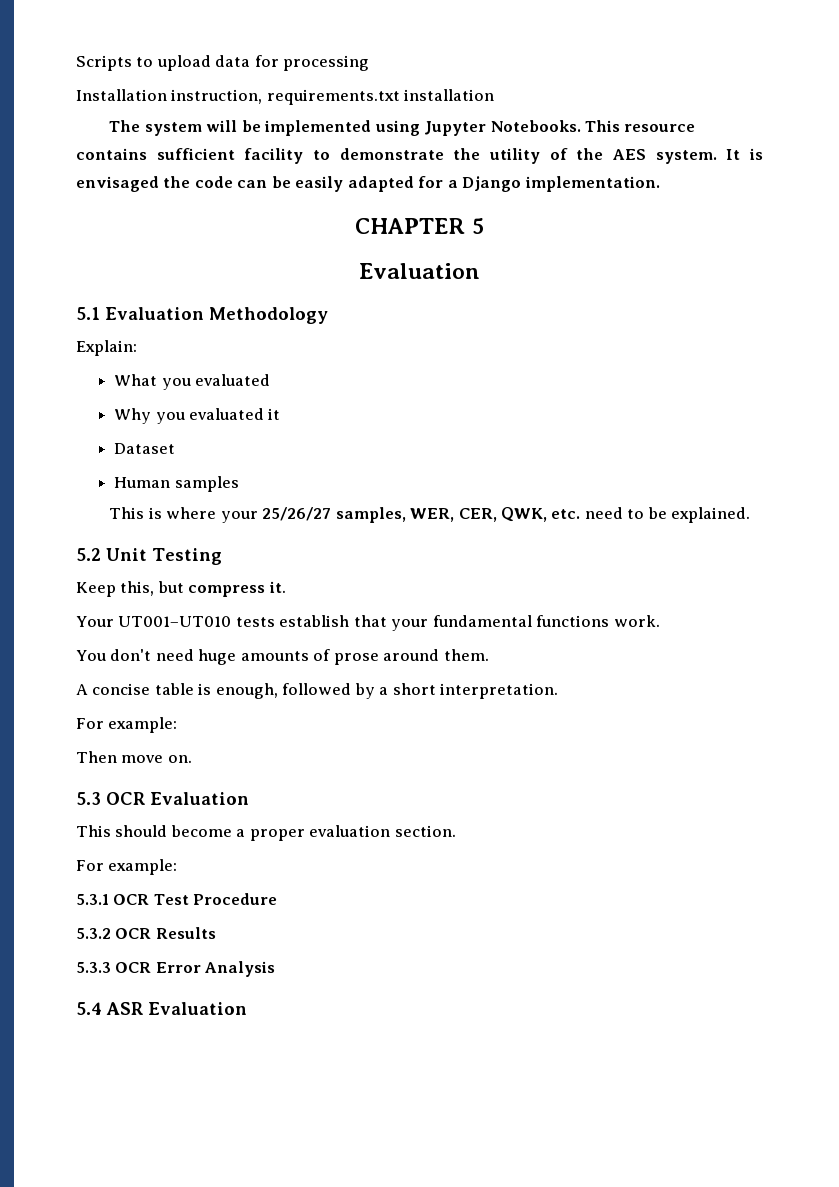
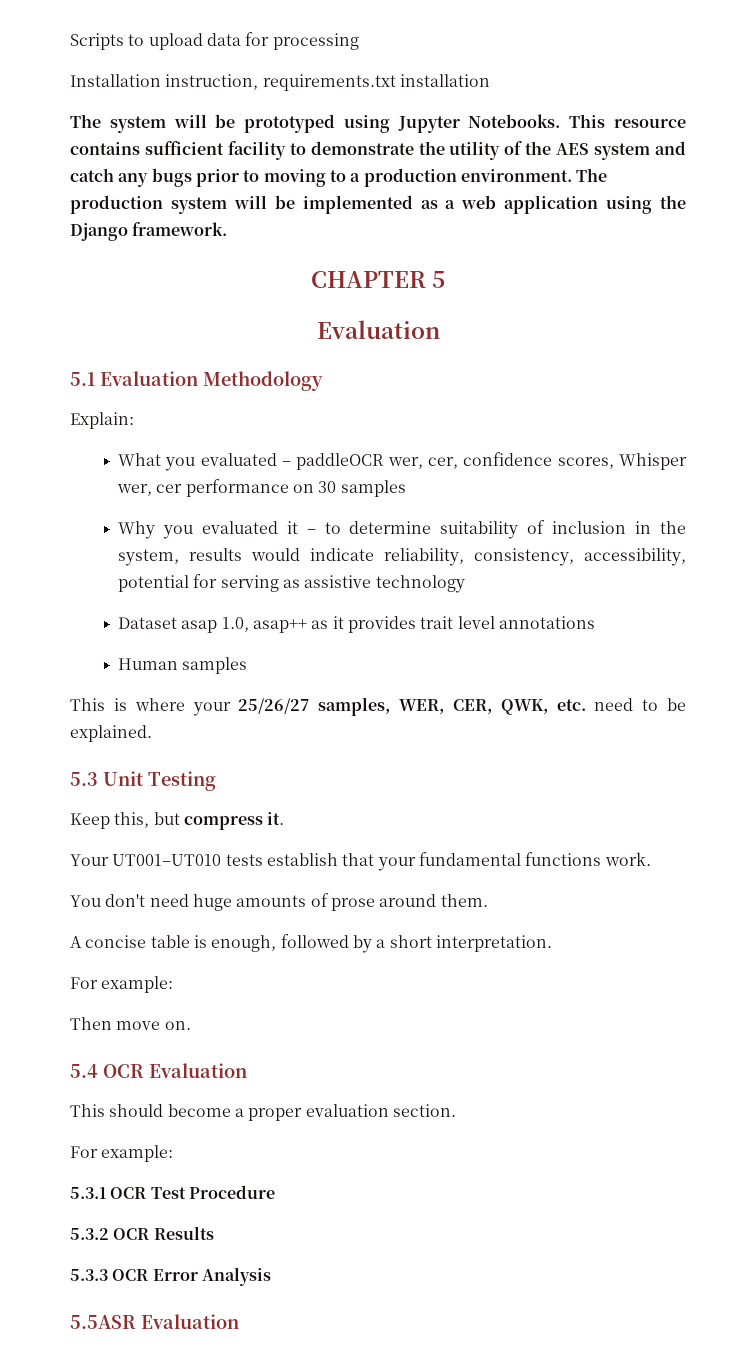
[264,120,372,136] implemented -> [244,114,336,133] prototyped
[655,148,763,164] [76,176,660,192] system. It is envisaged the code can be easily adapted for a Django implementation. -> [594,141,686,160] [70,168,608,187] [70,195,686,214] [70,222,228,241] system and catch any bugs prior to moving to a production environment. The production system will be implemented as a web application using the Django framework.
[114,408,281,424] [114,443,176,454] // Why you evaluated it // Dataset -> [281,452,687,470] [116,479,406,497] [117,520,686,539] [117,548,686,566] [117,574,465,593] [117,616,595,633] – paddleOCR wer, cer, confidence scores, Whisper wer, cer performance on 30 samples // Why you evaluated it – to determine suitability of inclusion in the system, results would indicate reliability, consistency, accessibility, potential for serving as assistive technology // Dataset asap 1.0, asap++ as it provides trait level annotations
[76,548,101,561] 5.2 -> [70,772,98,786] 5.3
[76,792,101,805] 5.3 -> [70,1064,98,1078] 5.4
[76,1002,144,1015] 5.4 ASR -> [70,1315,136,1329] 5.5ASR

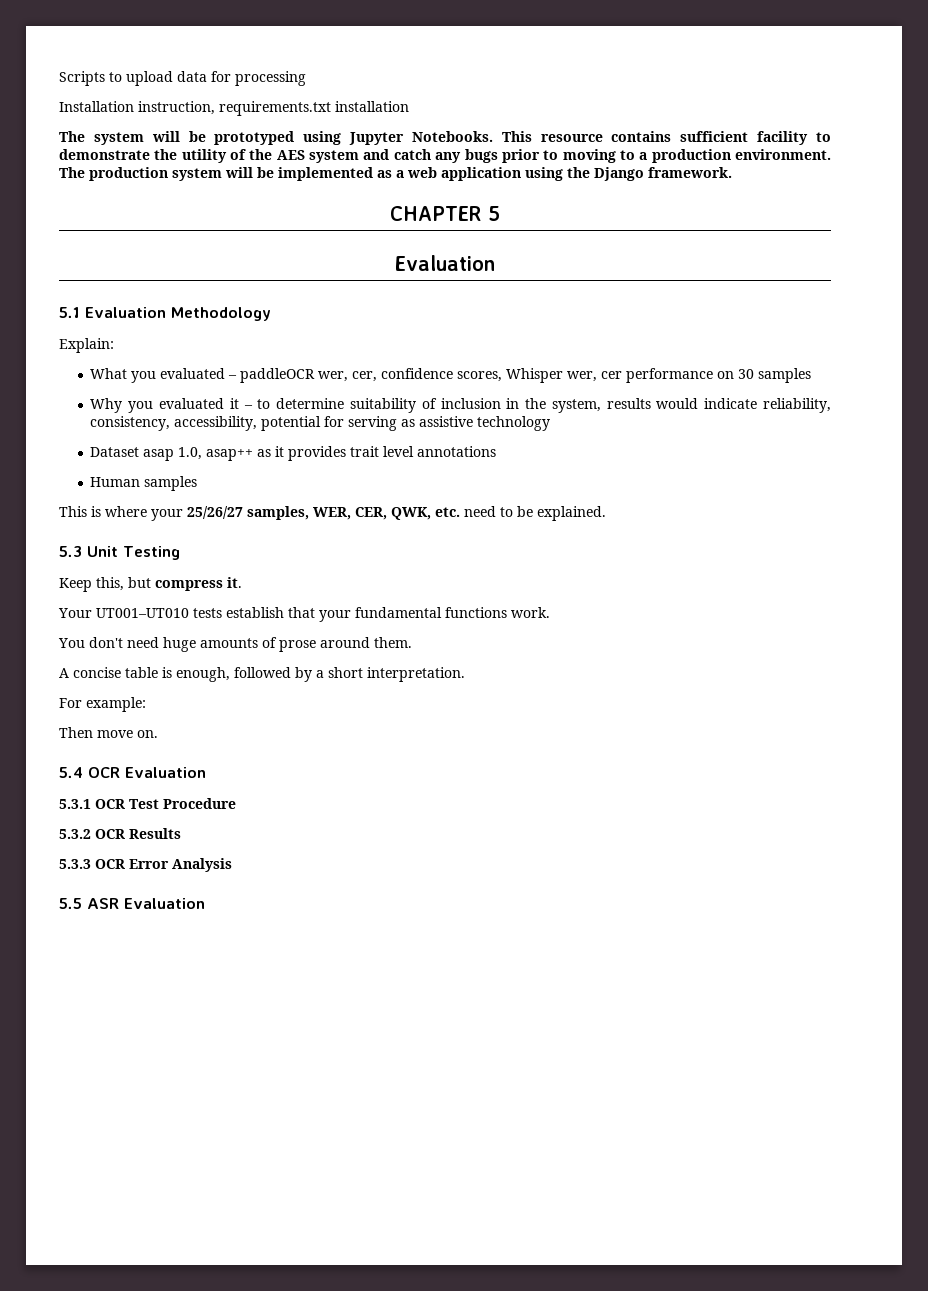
[70,1104,456,1121] [70,1145,174,1162] // This should become a proper evaluation section. // For example: -> (206, 772) none
[70,1315,136,1329] 5.5ASR -> [59,898,119,909] 5.5 ASR

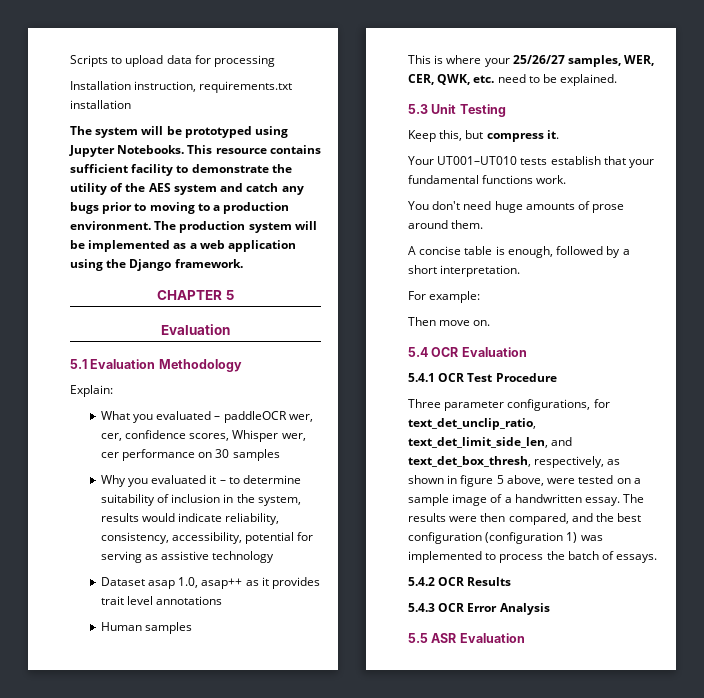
[59,799,91,809] 5.3.1 -> [408,373,435,382] 5.4.1
[59,829,91,839] 5.3.2 -> [408,399,610,411] [408,418,536,430] [408,437,573,448] [408,456,621,468] [408,475,641,487] [408,494,645,506] [408,513,642,525] [408,532,603,544] [408,551,658,563] [408,577,435,586] Three parameter configurations, for text_det_unclip_ratio, text_det_limit_side_len, and text_det_box_thresh, respectively, as shown in figure 5 above, were tested on a sample image of a handwritten essay. The results were then compared, and the best configuration (configuration 1) was implemented to process the batch of essays. // 5.4.2
[59,859,91,869] 5.3.3 -> [408,603,435,612] 5.4.3

